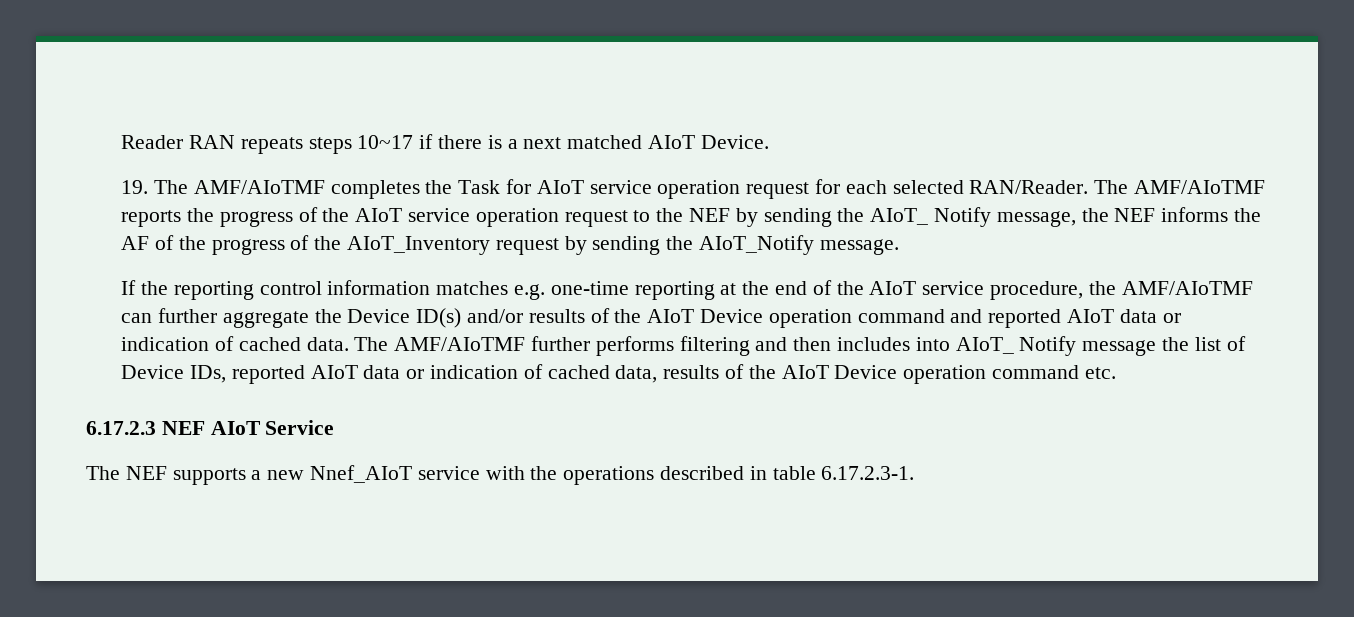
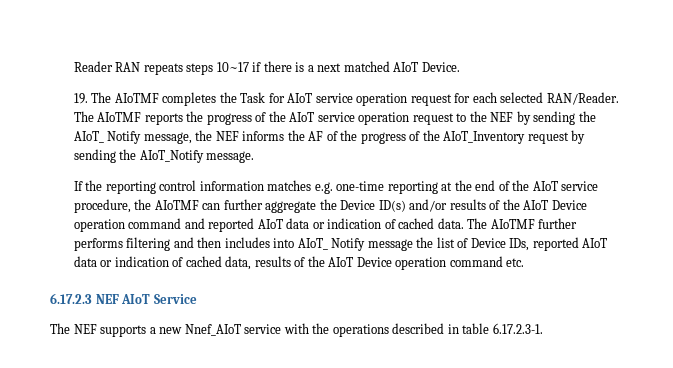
[193,180,325,194] AMF/AIoTMF -> [114,93,159,103] AIoTMF
[1134,180,1266,194] AMF/AIoTMF -> [97,112,142,122] AIoTMF
[1121,281,1253,295] AMF/AIoTMF -> [154,200,199,210] AIoTMF
[394,337,526,351] AMF/AIoTMF -> [490,219,535,229] AIoTMF

